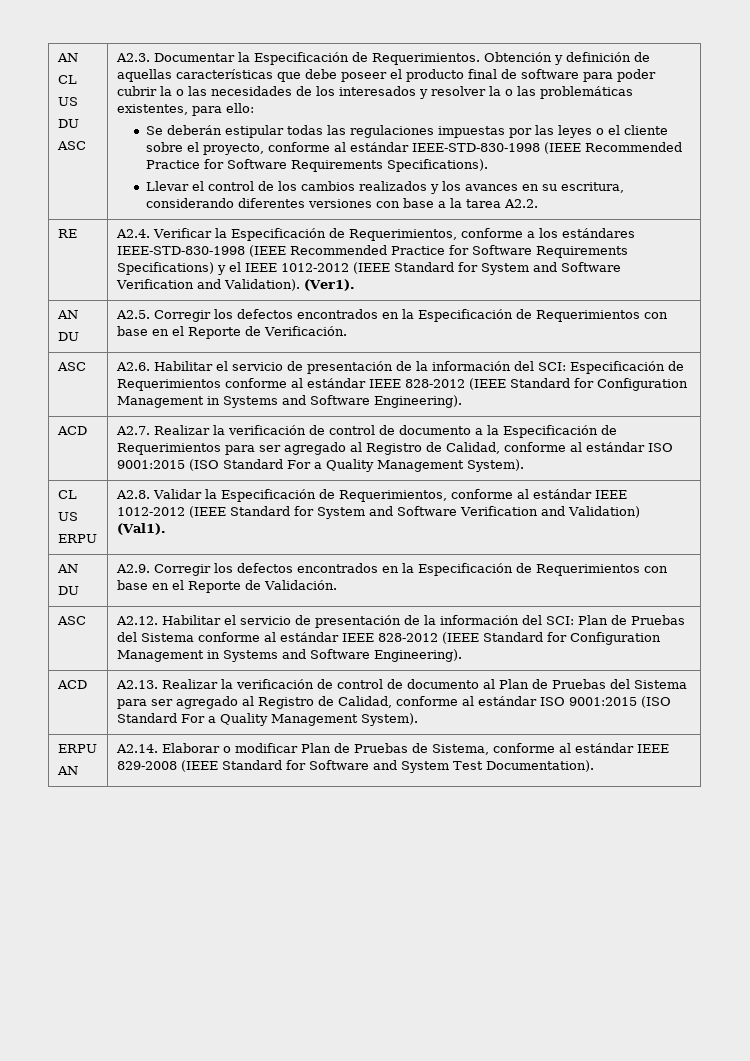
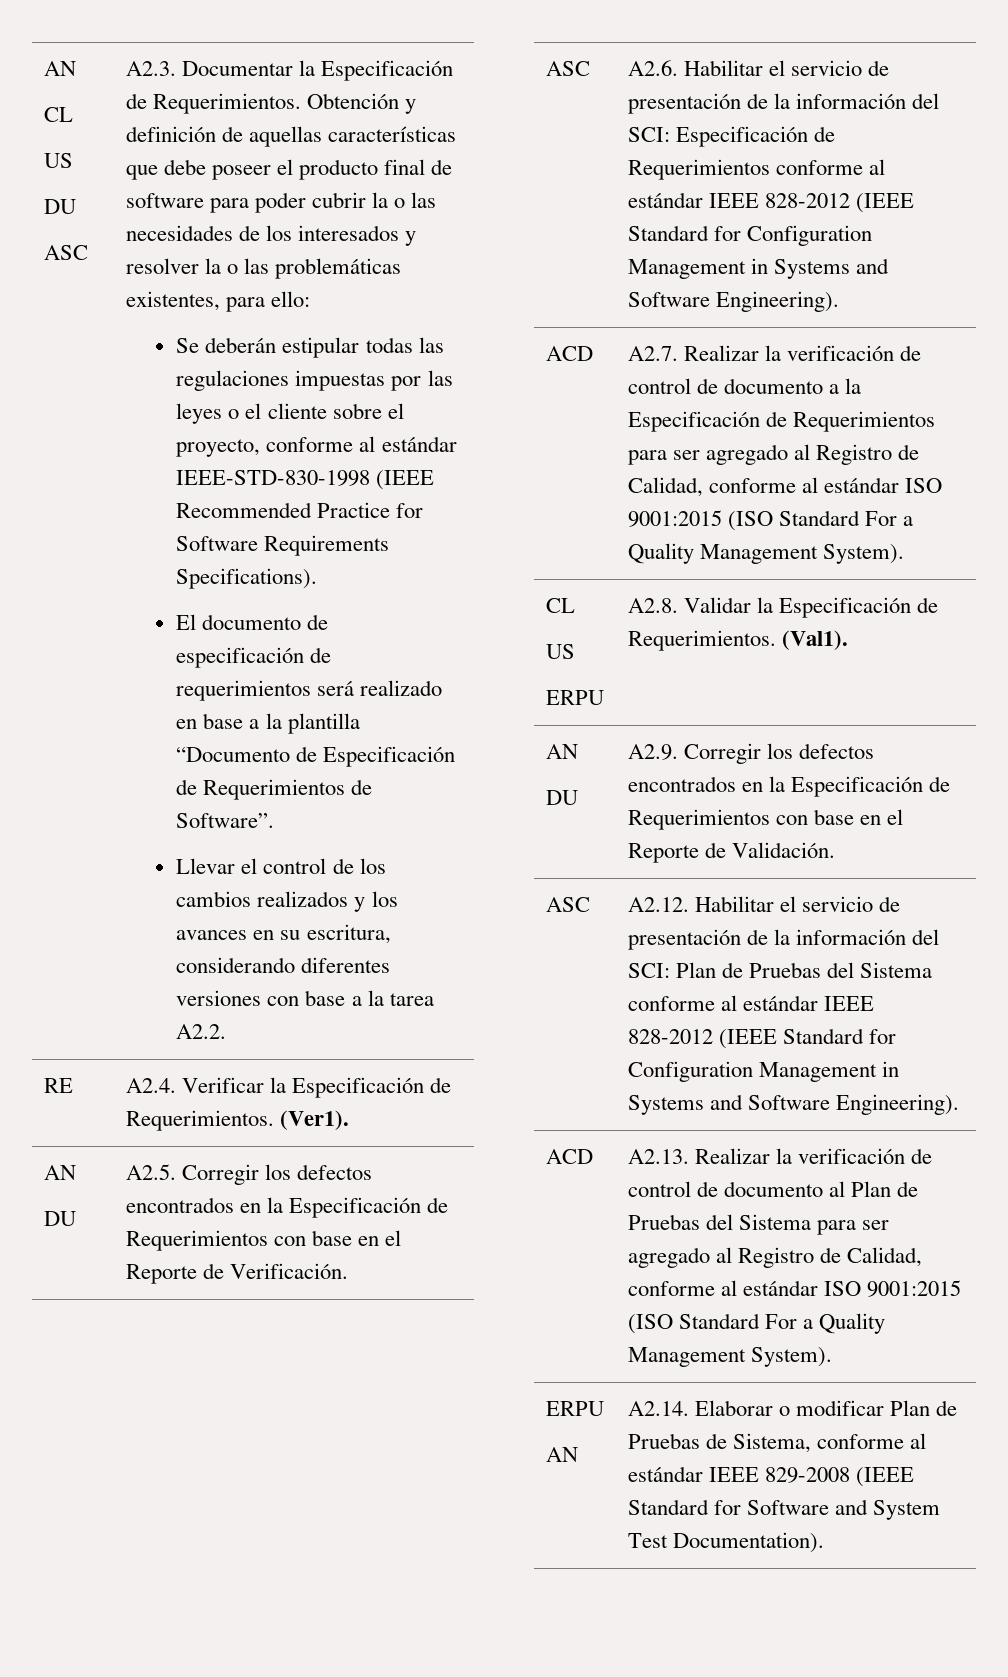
(488, 165) none -> [176,614,329,630] [176,647,332,668] [176,680,443,701] [176,713,360,734] [176,746,456,767] [176,779,373,800] [176,813,275,828] // El documento de especificación de requerimientos será realizado en base a la plantilla “Documento de Especificación de Requerimientos de Software”.
[348,228,635,241] [116,245,628,258] [116,262,621,275] [115,279,300,291] Requerimientos, conforme a los estándares IEEE-STD-830-1998 (IEEE Recommended Practice for Software Requirements Specifications) y el IEEE 1012-2012 (IEEE Standard for System and Software Verification and Validation). -> [125,1110,274,1131] Requerimientos.
[338,489,627,502] [116,506,640,519] Requerimientos, conforme al estándar IEEE 1012-2012 (IEEE Standard for System and Software Verification and Validation) -> [627,630,776,651] Requerimientos.

